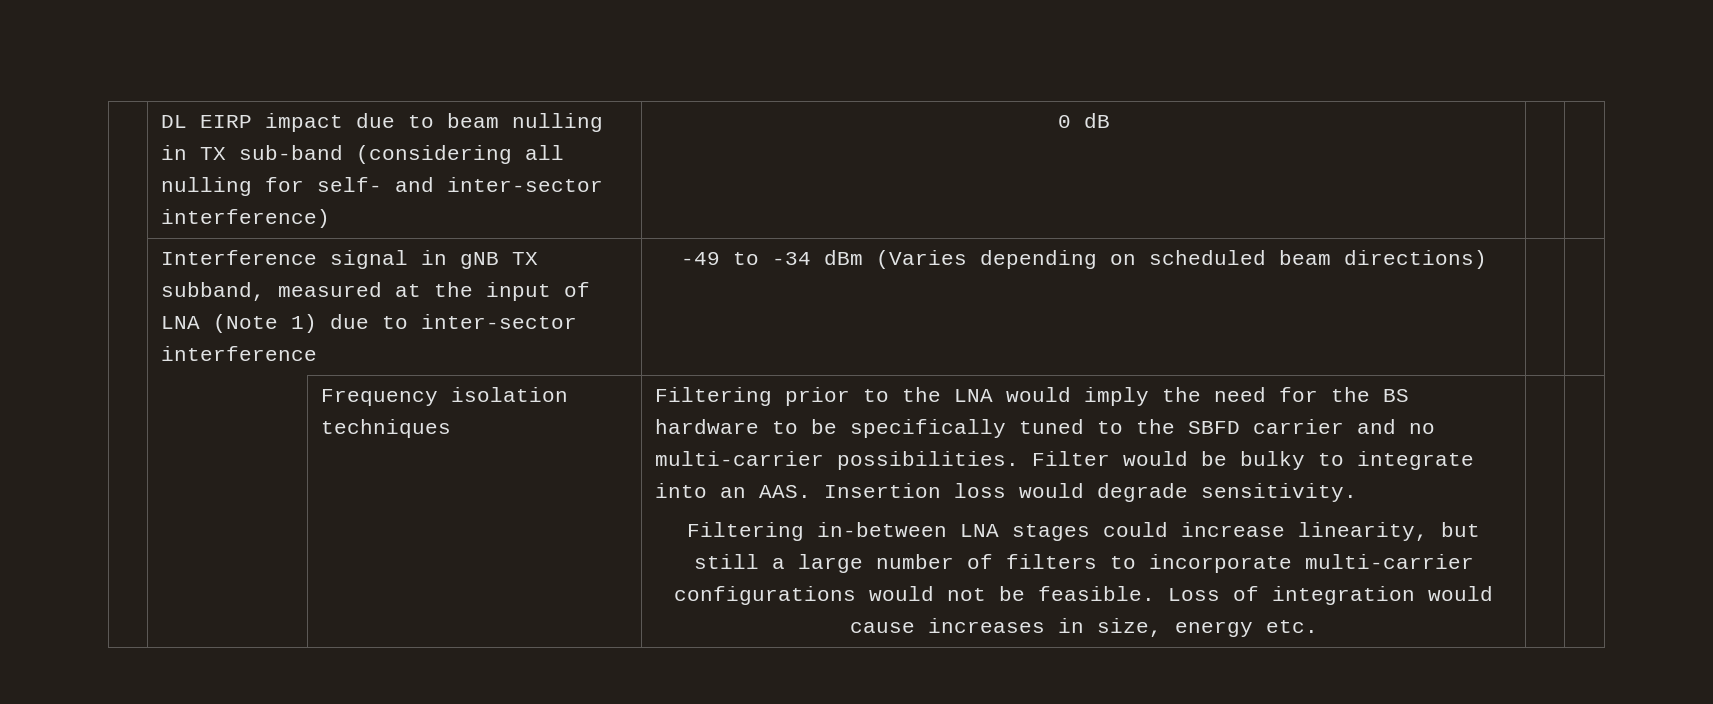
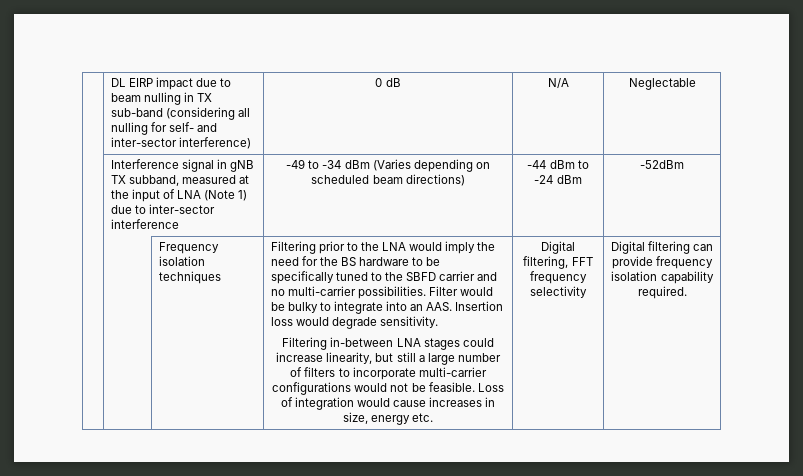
(1110, 120) | -> [547,78,569,89] [628,78,696,90] N/A | Neglectable
(1487, 259) | -> [527,160,589,169] [534,175,582,184] [640,160,684,169] -44 dBm to -24 dBm | -52dBm
(1318, 626) | -> [541,241,575,254] [523,256,593,269] [530,271,587,284] [530,286,587,298] [610,241,714,254] [611,256,714,269] [611,271,714,284] [637,286,687,299] Digital filtering, FFT frequency selectivity | Digital filtering can provide frequency isolation capability required.

